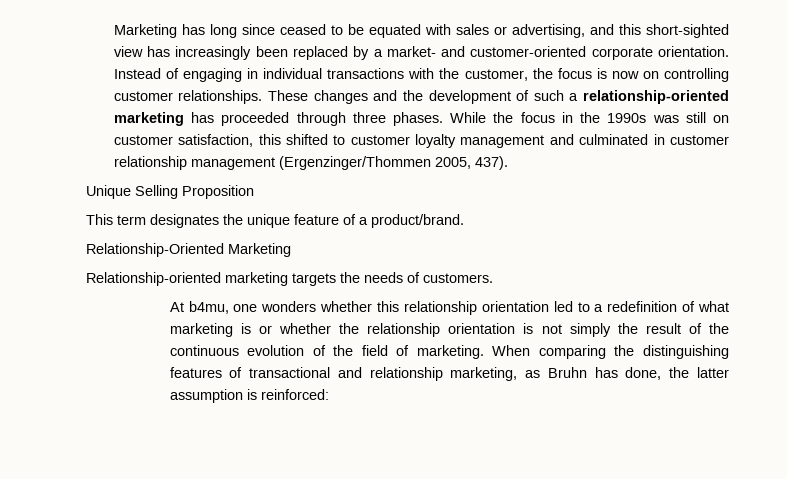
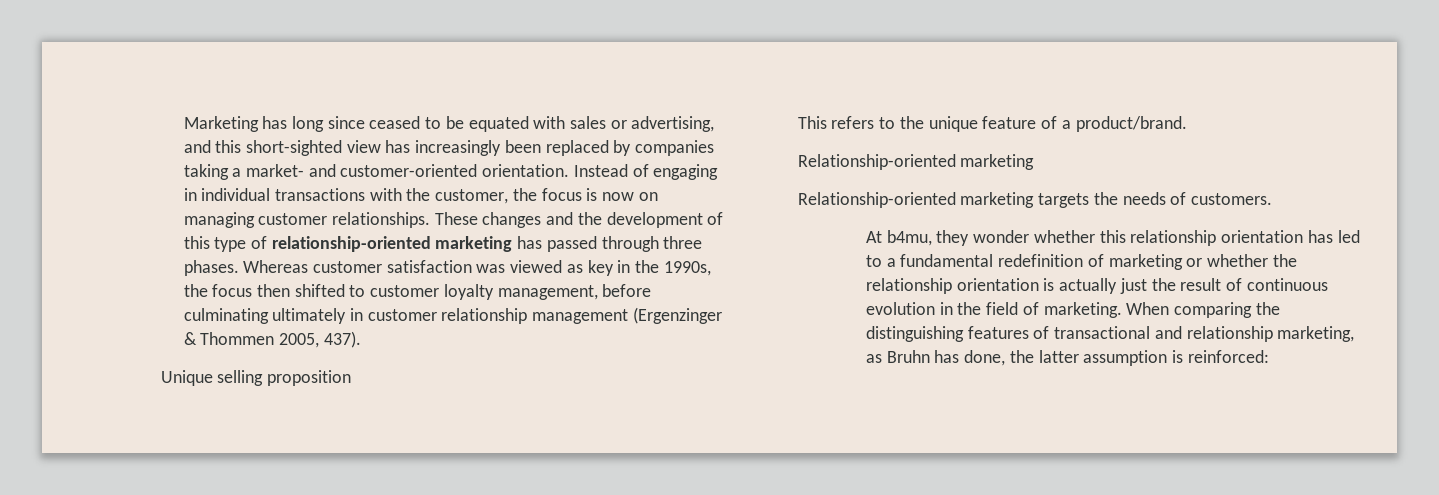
(370, 53) none -> [635,140,715,156] [183,164,229,180] companies taking
[591,47,653,60] corporate -> (478, 170) none
[663,68,729,82] controlling -> [183,212,255,228] managing
[533,90,579,101] such a -> [183,236,267,252] this type of
[221,112,290,126] proceeded -> [546,236,597,252] passed
[450,112,729,123] [113,134,649,148] While the focus in the 1990s was still on customer satisfaction, this shifted to customer loyalty management and culminated -> [243,260,711,276] [183,284,652,300] [183,308,347,324] Whereas customer satisfaction was viewed as key in the 1990s, the focus then shifted to customer loyalty management, before culminating ultimately
[278,156,431,170] (Ergenzinger/Thommen -> [632,307,722,324] [183,332,275,345] (Ergenzinger & Thommen
[134,185,254,199] Selling Proposition -> [217,370,352,386] selling proposition
[116,214,219,228] term designates -> [831,116,896,129] refers to
[85,243,291,257] Relationship-Oriented Marketing -> [797,154,1035,170] Relationship-oriented marketing
[233,301,317,312] one wonders -> [936,230,1030,246] they wonder
(549, 306) none -> [1307,230,1333,243] has
(604, 308) none -> [900,254,994,267] fundamental
[697,301,729,312] [169,323,251,337] what marketing is -> [1108,254,1183,270] marketing
[541,323,611,337] not simply -> [1059,278,1147,294] actually just
[709,323,729,334] the -> (1243, 284) none
[312,345,326,356] of -> [939,302,953,315] in

